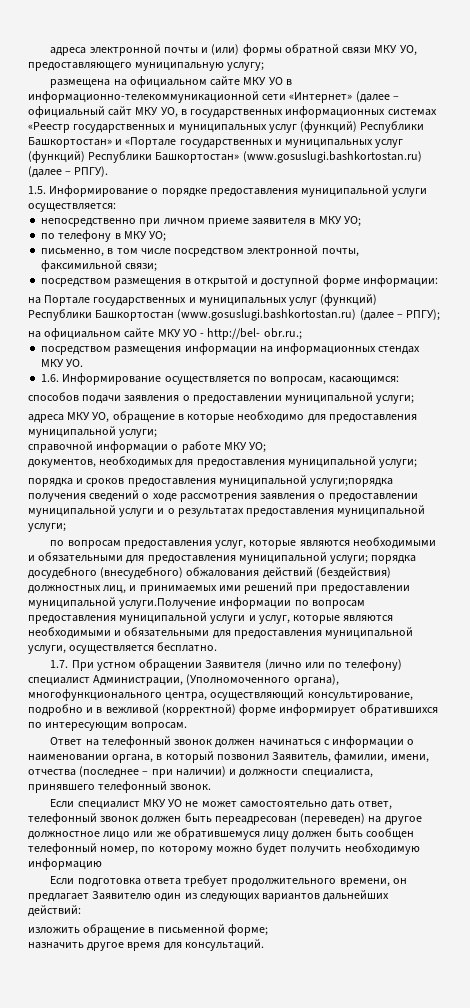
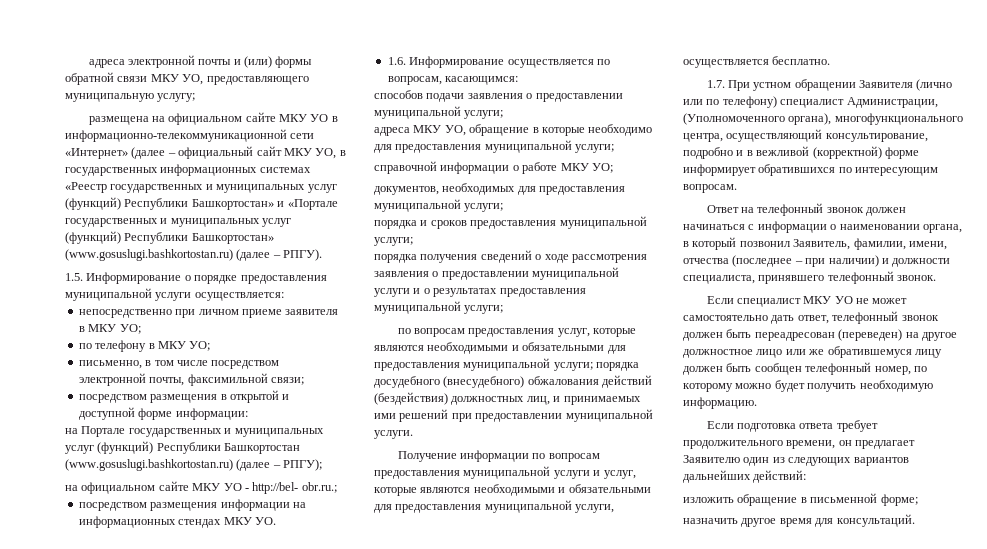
[310,478,394,487] услуги;порядка -> [374,237,413,246] [374,254,417,263] услуги; // порядка
[119,598,217,609] услуги.Получение -> [374,430,413,439] [397,451,457,462] услуги. // Получение
[28,858,102,870] информацию -> [683,397,757,409] информацию.

